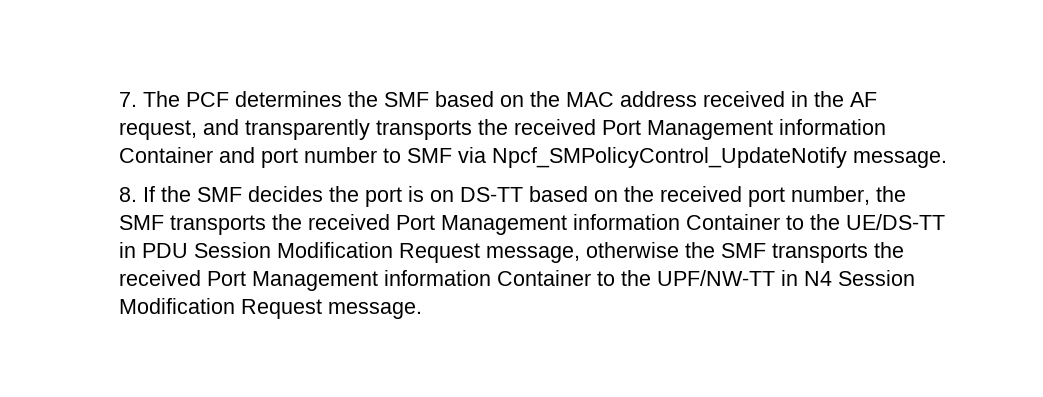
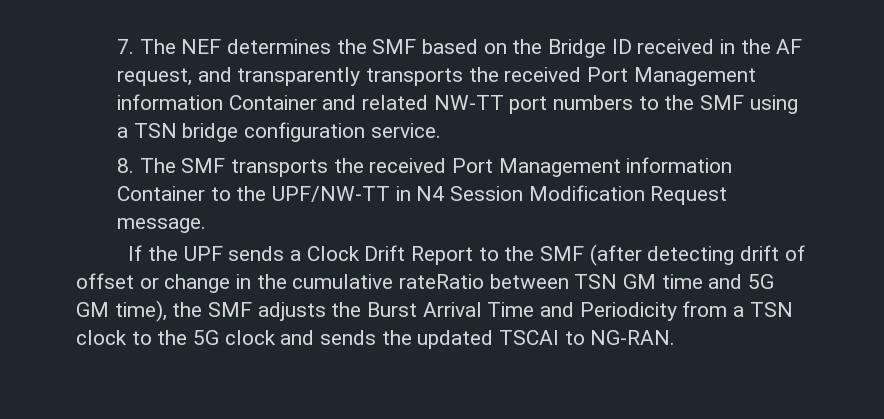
[186,92,230,107] PCF -> [181,39,222,54] NEF
[566,91,698,107] MAC address -> [547,39,632,58] Bridge ID
[261,147,948,168] [119,186,907,207] [119,214,946,235] [119,242,716,263] port number to SMF via Npcf_SMPolicyControl_UpdateNotify message. // 8. If the SMF decides the port is on DS-TT based on the received port number, the SMF transports the received Port Management information Container to the UE/DS-TT in PDU Session Modification Request message, otherwise the -> [361,95,798,114] [116,122,441,142] [116,158,176,173] related NW-TT port numbers to the SMF using a TSN bridge configuration service. // 8. The
(423, 310) none -> [128,244,805,266] [76,273,775,293] [76,300,793,322] [76,330,676,349] // If the UPF sends a Clock Drift Report to the SMF (after detecting drift of offset or change in the cumulative rateRatio between TSN GM time and 5G GM time), the SMF adjusts the Burst Arrival Time and Periodicity from a TSN clock to the 5G clock and sends the updated TSCAI to NG-RAN.

